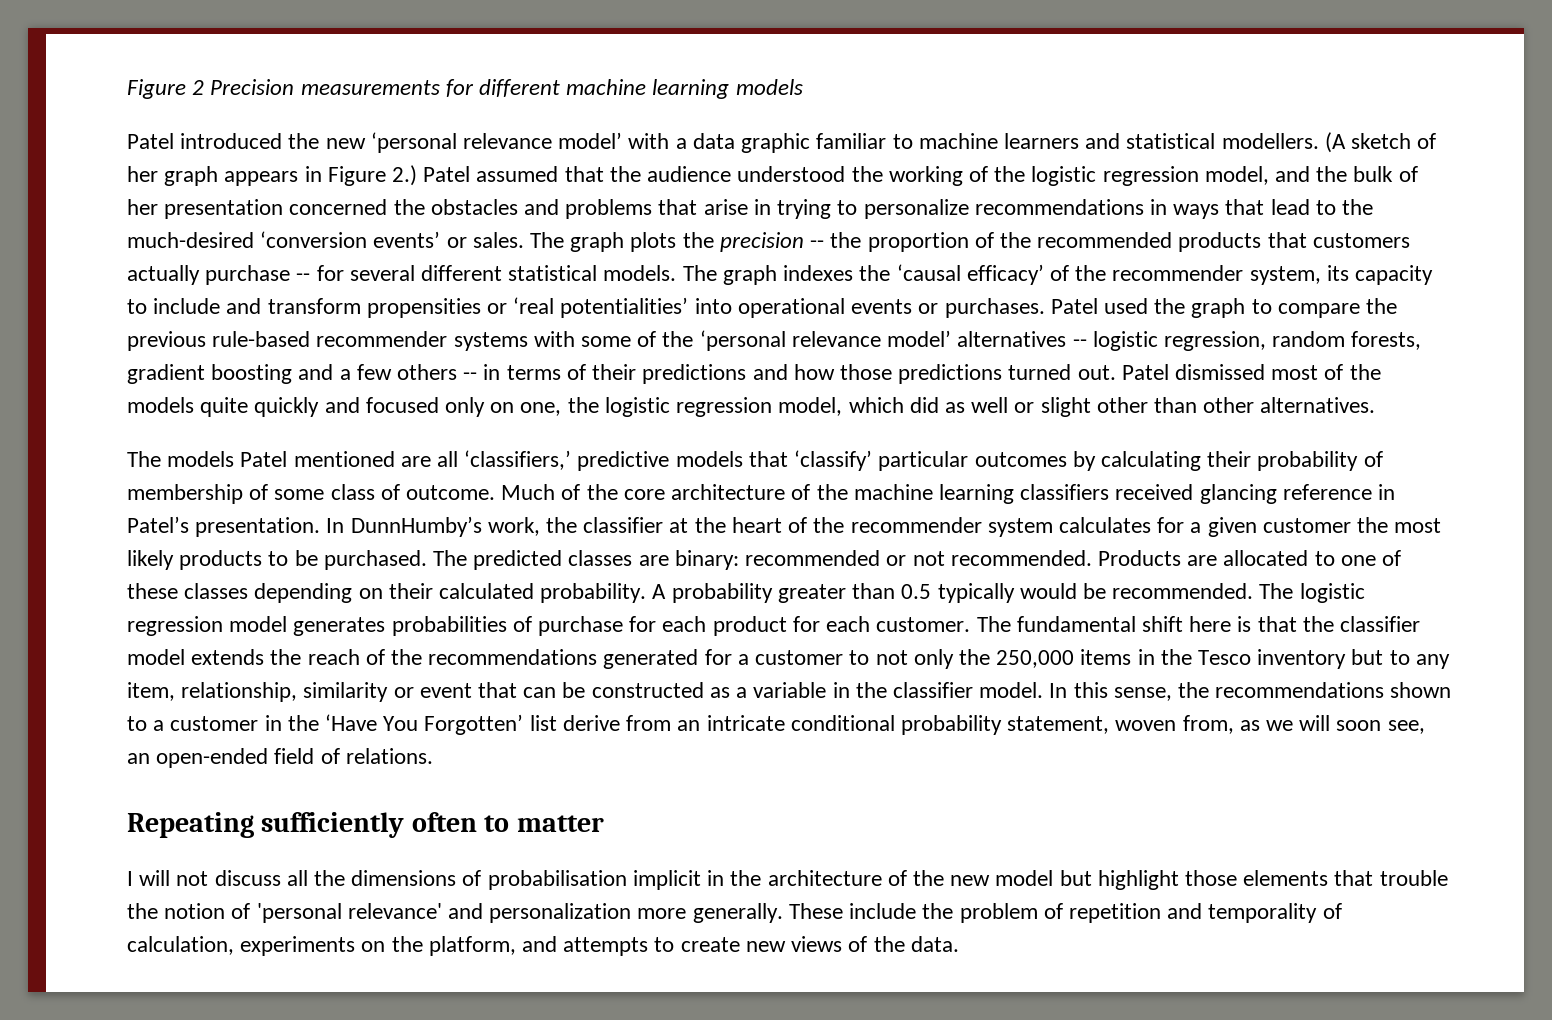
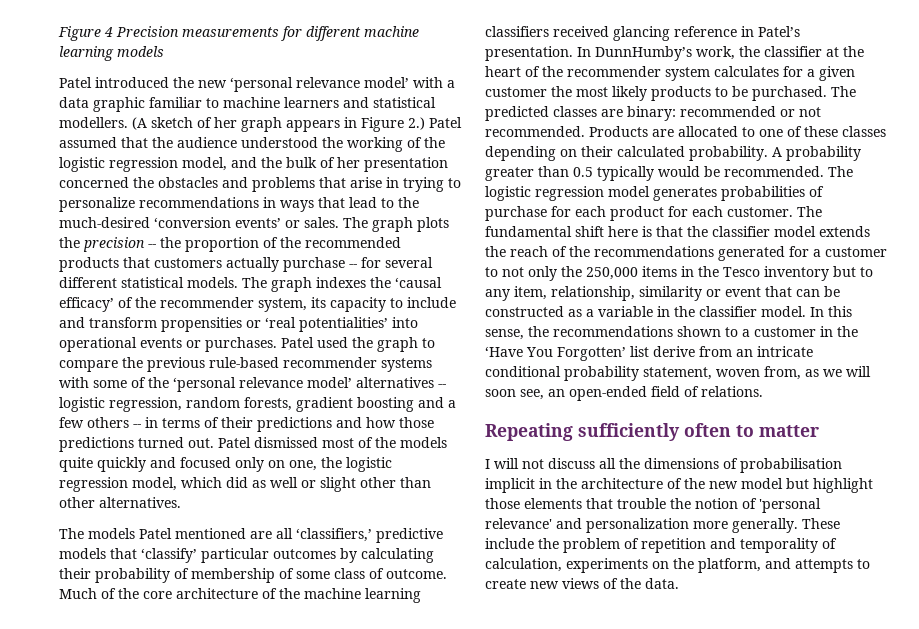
[127,79,205,99] Figure 2 -> [58,26,113,41] Figure 4

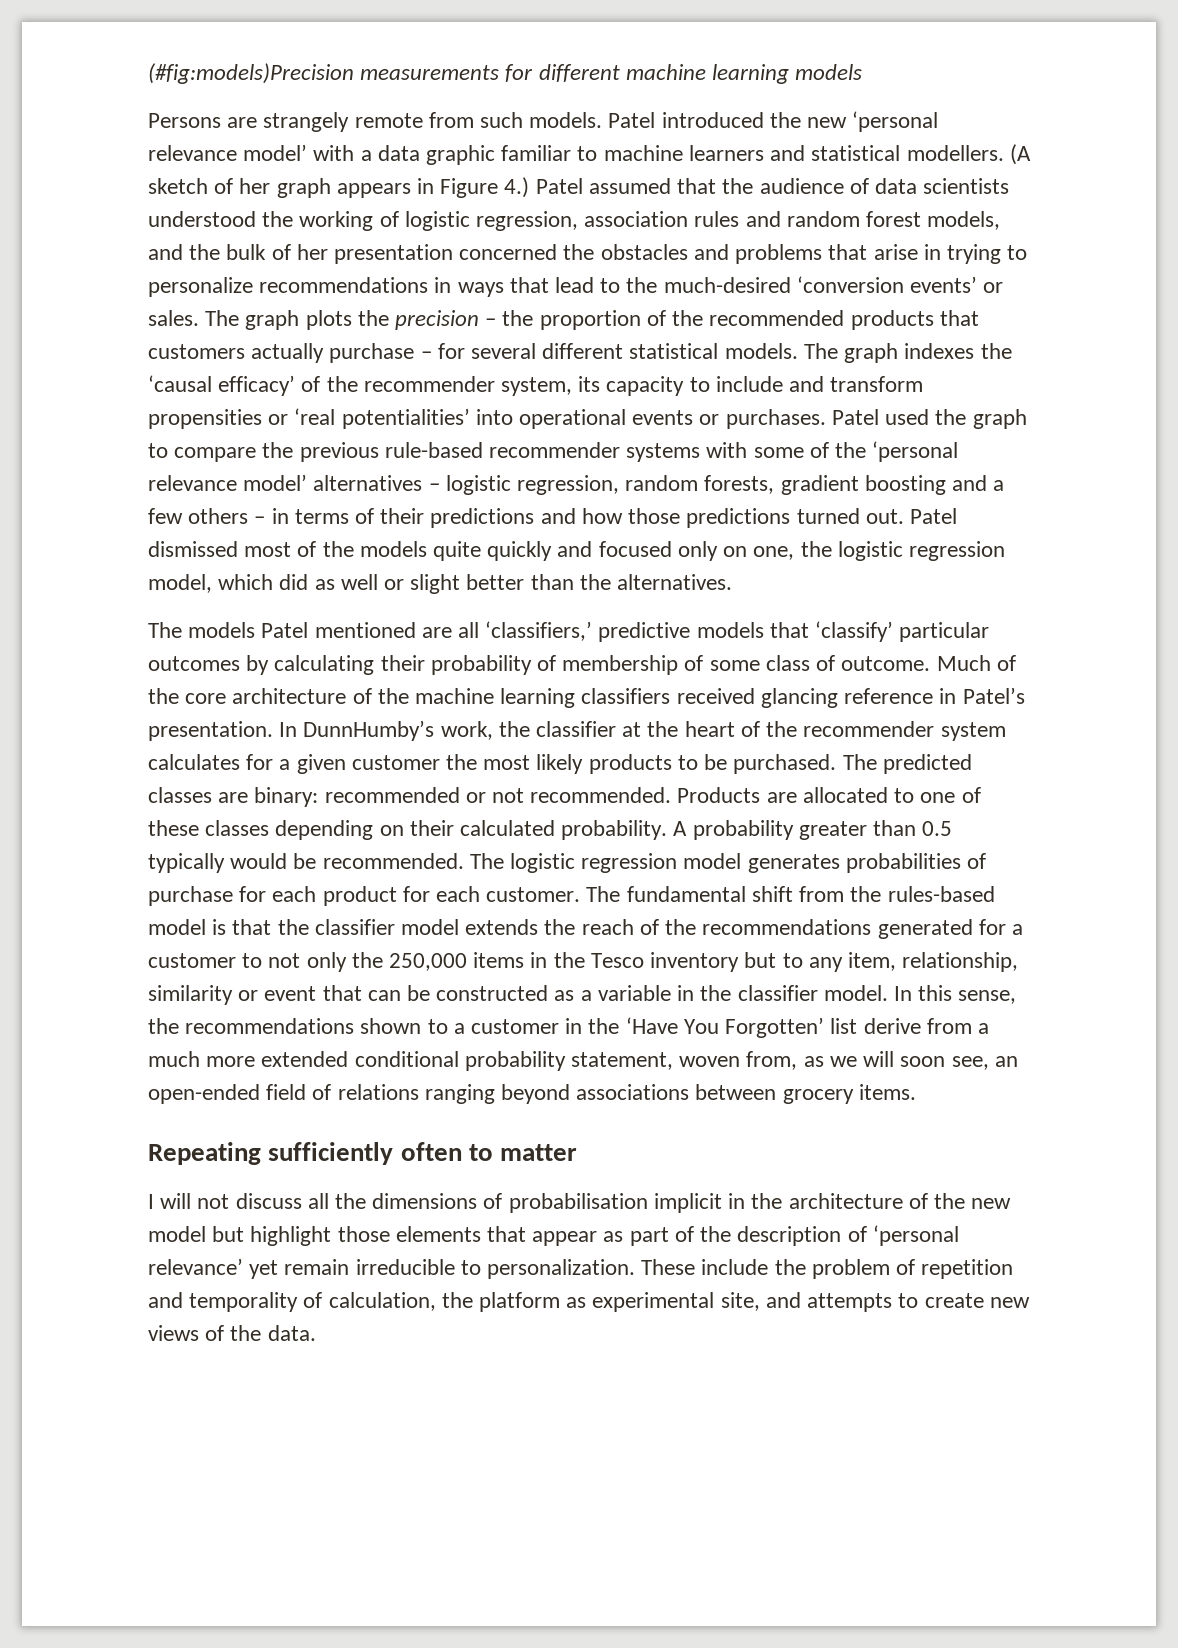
[58,26,179,41] Figure 4 Precision -> [148,63,354,84] (#fig:models)Precision
(164, 51) none -> [148,112,603,132] Persons are strangely remote from such models.
[408,117,425,130] 2.) -> [504,177,530,198] 4.)
(237, 142) none -> [849,178,1010,194] of data scientists
[424,137,445,148] [59,157,227,172] the logistic regression model, -> [404,211,1001,231] logistic regression, association rules and random forest models,
[148,244,156,248] -- -> [485,318,497,326] –
[349,264,357,268] -- -> [420,351,432,359] –
[438,384,446,388] -- -> [428,483,440,491] –
[133,424,141,428] -- -> [254,516,266,524] –
[360,477,431,488] [59,497,95,508] other than other -> [466,574,611,590] better than the
[608,226,638,237] here -> [799,886,995,902] [148,919,206,935] from the rules-based model
[736,346,813,357] an intricate -> [977,1023,989,1034] [148,1051,349,1067] a much more extended
[701,386,763,397] relations. -> [337,1084,916,1104] relations ranging beyond associations between grocery items.
[617,498,821,513] [485,518,798,533] trouble the notion of 'personal relevance' and personalization more generally. -> [532,1225,959,1246] [148,1258,636,1279] appear as part of the description of ‘personal relevance’ yet remain irreducible to personalization.
[566,558,761,573] experiments on the platform, -> [441,1292,760,1312] the platform as experimental site,

